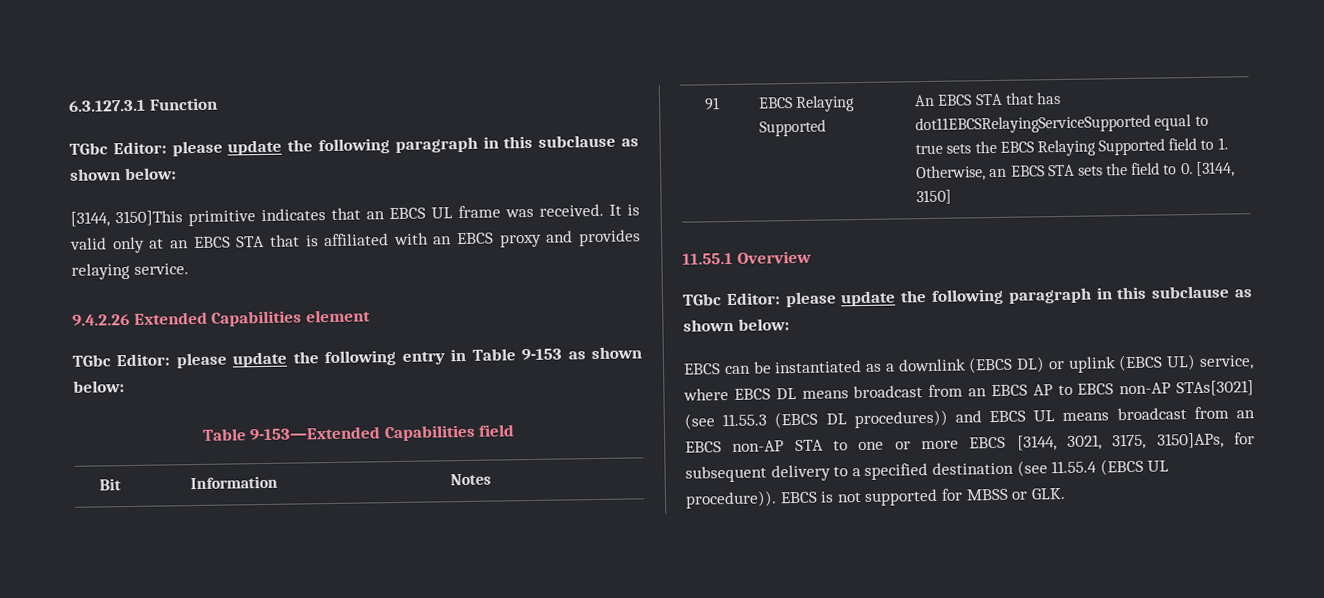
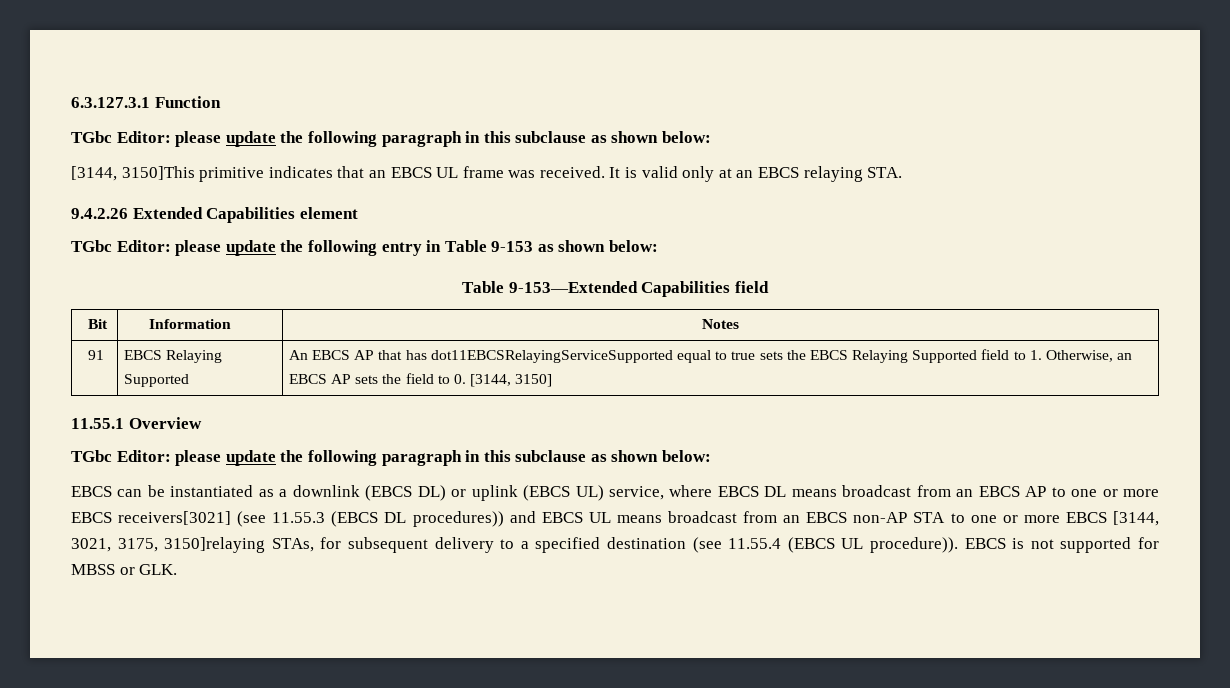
[236,229,642,248] [71,262,189,280] STA that is affiliated with an EBCS proxy and provides relaying service. -> [803,166,903,182] relaying STA.
[974,93,1003,106] STA -> [354,350,375,360] AP
[1047,164,1075,177] STA -> [331,374,352,384] AP
[1077,380,1254,397] EBCS non-AP STAs[3021] -> [1071,489,1159,497] [71,511,232,525] one or more EBCS receivers[3021]
[1156,432,1224,449] 3150]APs, -> [164,537,314,553] 3150]relaying STAs,

